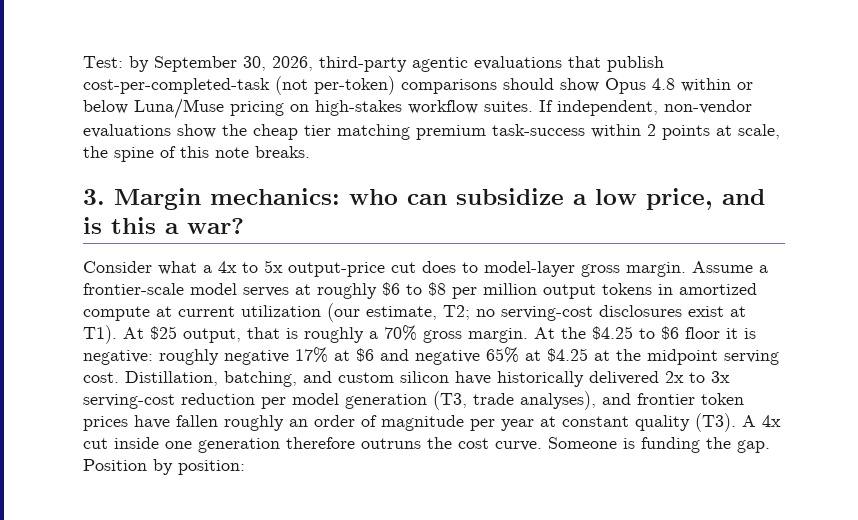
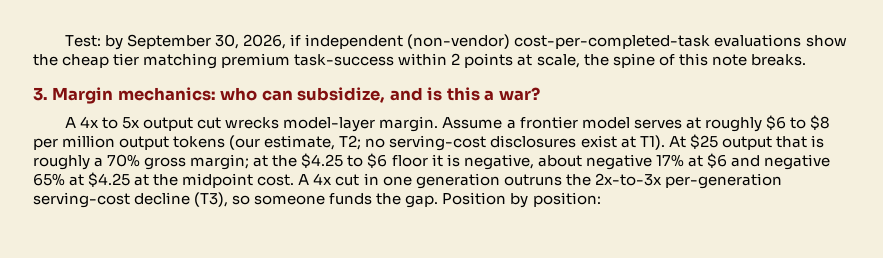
[319,56,664,72] [83,76,753,95] [83,98,752,119] third-party agentic evaluations that publish cost-per-completed-task (not per-token) comparisons should show Opus 4.8 within or below Luna/Muse pricing on high-stakes workflow suites. If independent, non-vendor -> [290,34,711,49] if independent (non-vendor) cost-per-completed-task
[456,188,713,210] subsidize a low price, -> [297,87,386,103] subsidize,
[83,260,620,277] Consider what a 4x to 5x output-price cut does to model-layer gross -> [65,116,376,132] A 4x to 5x output cut wrecks model-layer
[83,283,184,295] frontier-scale -> [519,116,578,129] frontier
[658,283,757,295] [83,305,321,321] in amortized compute at current utilization -> (226, 142) none
[183,328,241,343] output, -> [721,136,772,150] output
[468,327,555,343] margin. At -> [190,154,269,170] margin; at
[83,349,219,365] negative: roughly -> [463,154,582,170] negative, about
[724,350,779,365] [83,371,730,387] [83,391,744,410] [83,413,736,432] serving cost. Distillation, batching, and custom silicon have historically delivered 2x to 3x serving-cost reduction per model generation (T3, trade analyses), and frontier token prices have fallen roughly an order of magnitude per year at constant quality (T3). -> [257,174,295,186] cost.
[114,437,159,449] inside -> [363,173,379,185] in
[286,437,355,449] therefore -> (500, 181) none
[458,437,700,453] cost curve. Someone is funding -> [594,173,782,189] [33,192,373,208] 2x-to-3x per-generation serving-cost decline (T3), so someone funds

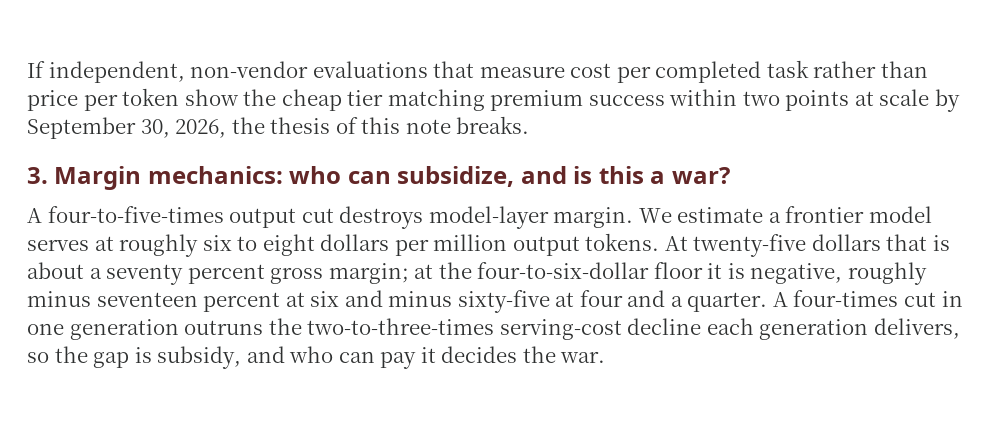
[65,34,802,50] Test: by September 30, 2026, if independent (non-vendor) cost-per-completed-task evaluations -> [27,60,928,83] [27,88,180,111] If independent, non-vendor evaluations that measure cost per completed task rather than price per token
[294,53,655,68] task-success within 2 points at scale, the spine -> [588,89,961,112] [27,117,331,139] success within two points at scale by September 30, 2026, the thesis
[80,116,141,129] 4x to 5x -> [47,206,224,223] four-to-five-times
[225,117,280,129] wrecks -> [339,206,424,229] destroys
[442,117,503,129] Assume -> [638,207,764,223] We estimate
[765,115,830,130] [33,134,824,151] [33,154,141,170] $6 to $8 per million output tokens (our estimate, T2; no serving-cost disclosures exist at T1). At $25 output that is roughly a 70% -> [202,233,951,257] [27,262,265,285] six to eight dollars per million output tokens. At twenty-five dollars that is about a seventy percent
[301,153,388,168] $4.25 to $6 -> [477,262,650,279] four-to-six-dollar
[537,153,830,170] [33,172,333,188] about negative 17% at $6 and negative 65% at $4.25 at the midpoint cost. A 4x -> [847,262,927,285] [27,290,899,313] roughly minus seventeen percent at six and minus sixty-five at four and a quarter. A four-times
[594,173,782,189] [33,192,601,208] 2x-to-3x per-generation serving-cost decline (T3), so someone funds the gap. Position by position: -> [307,318,960,340] [27,346,606,369] two-to-three-times serving-cost decline each generation delivers, so the gap is subsidy, and who can pay it decides the war.

